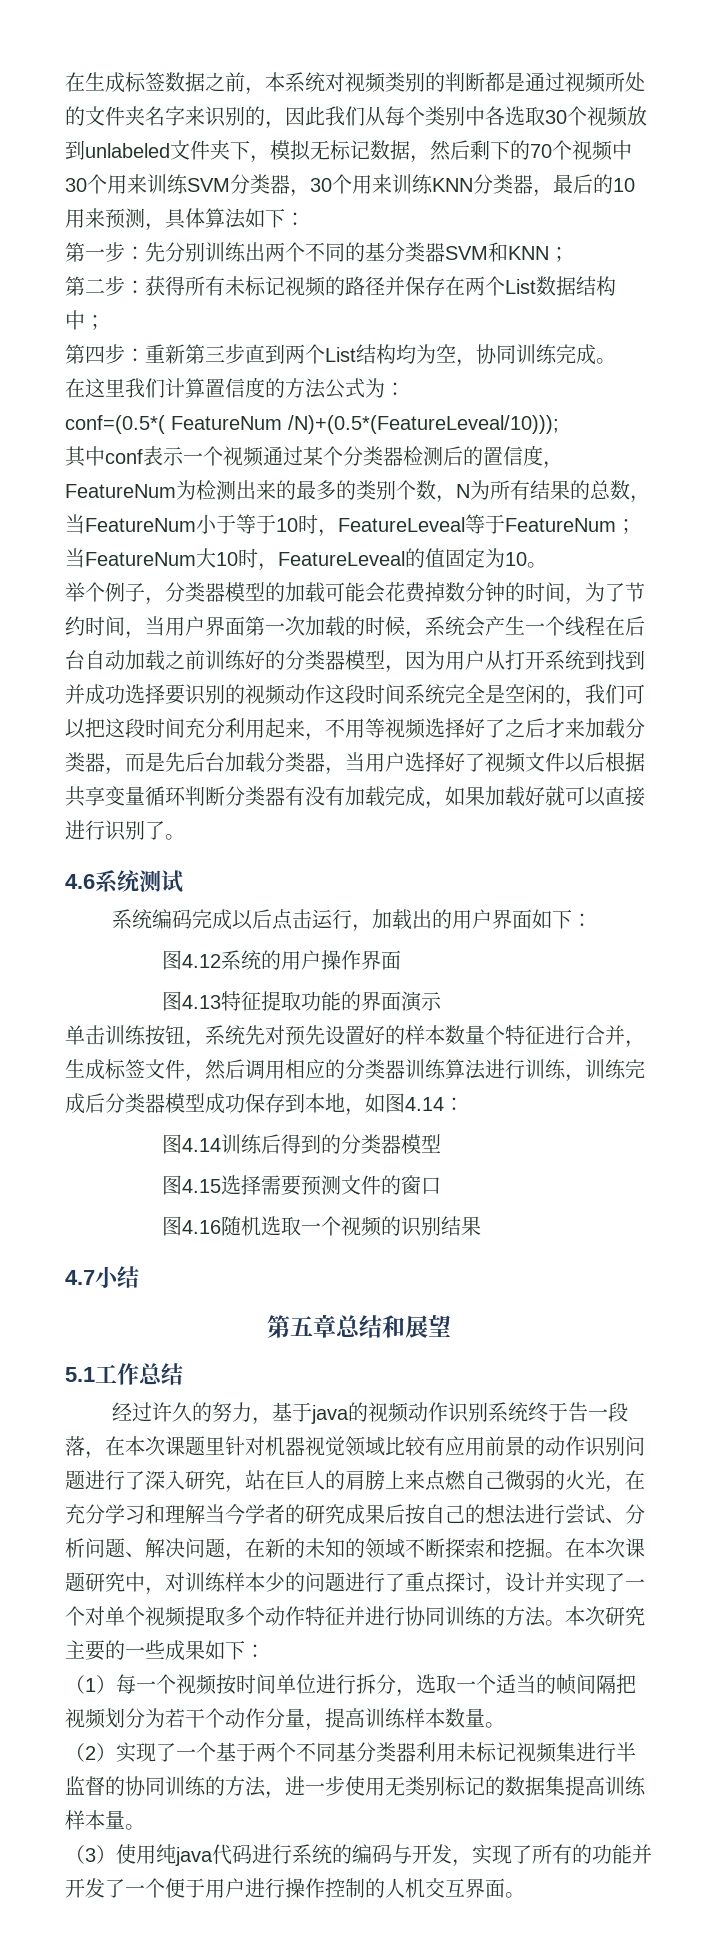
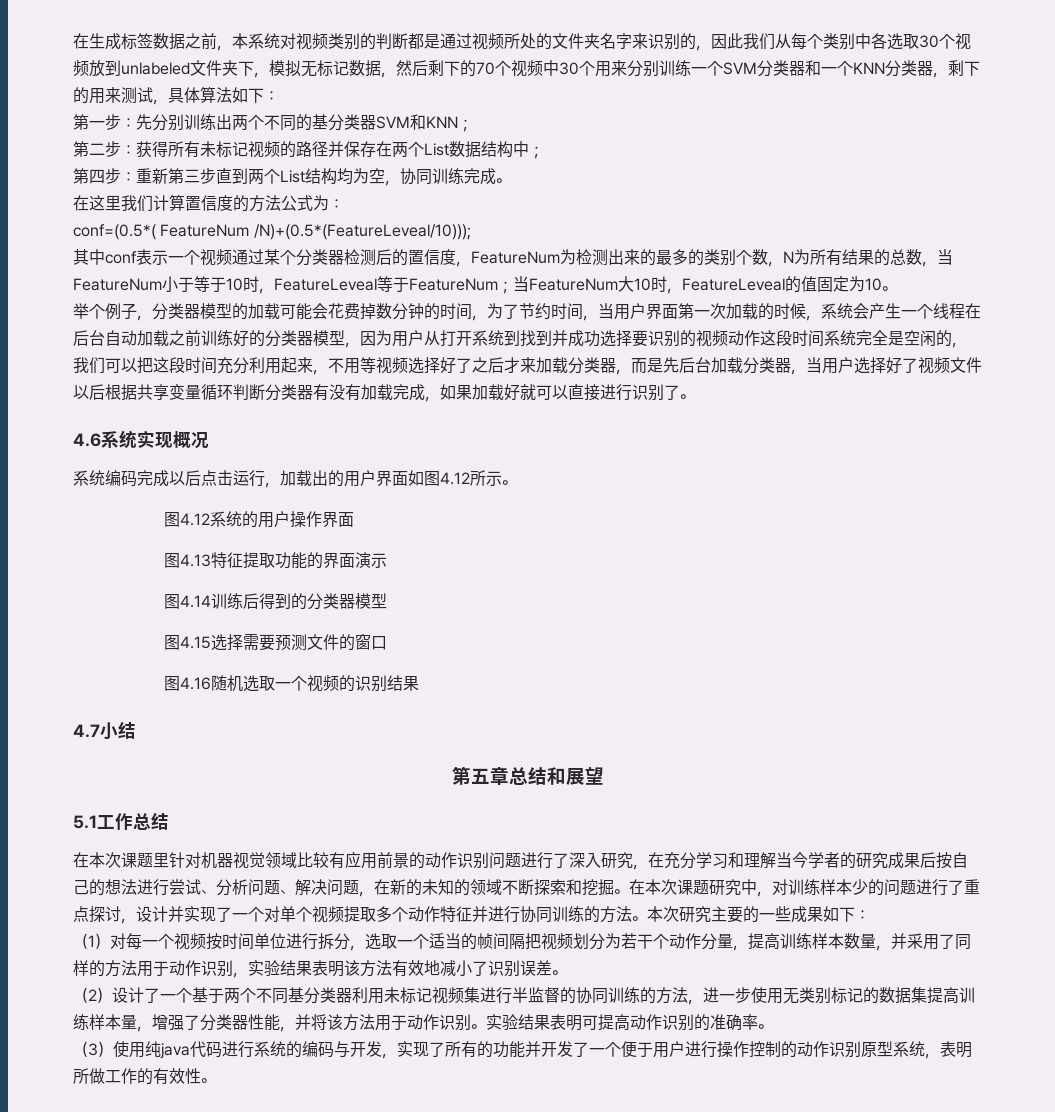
[147,174,635,197] [65,208,145,229] 训练SVM分类器，30个用来训练KNN分类器，最后的10用来预测 -> [627,60,980,78] [73,87,153,104] 分别训练一个SVM分类器和一个KNN分类器，剩下的用来测试
[139,870,183,893] 测试 -> [137,430,209,449] 实现概况
[552,909,593,929] 下： -> [424,470,517,486] 图4.12所示。
[65,1025,645,1048] [65,1059,645,1082] [65,1093,464,1116] // 单击训练按钮，系统先对预先设置好的样本数量个特征进行合并，生成标签文件，然后调用相应的分类器训练算法进行训练，训练完成后分类器模型成功保存到本地，如图4.14： -> (388, 560) none
[112,1402,629,1425] [65,1436,105,1459] 经过许久的努力，基于java的视频动作识别系统终于告一段落， -> (169, 821) none
[245,1470,625,1493] 站在巨人的肩膀上来点燃自己微弱的火光， -> (648, 867) none
(116, 1684) none -> [110,933,126,949] 对
(485, 1717) none -> [876,933,971,951] [73,960,552,978] ，并采用了同样的方法用于动作识别，实验结果表明该方法有效地减小了识别误差
[116,1742,156,1763] 实现 -> [112,987,144,1003] 设计
(125, 1819) none -> [137,1014,758,1032] ，增强了分类器性能，并将该方法用于动作识别。实验结果表明可提高动作识别的准确率
[385,1878,505,1898] 人机交互界面 -> [797,1041,972,1059] [73,1068,201,1085] 动作识别原型系统，表明所做工作的有效性

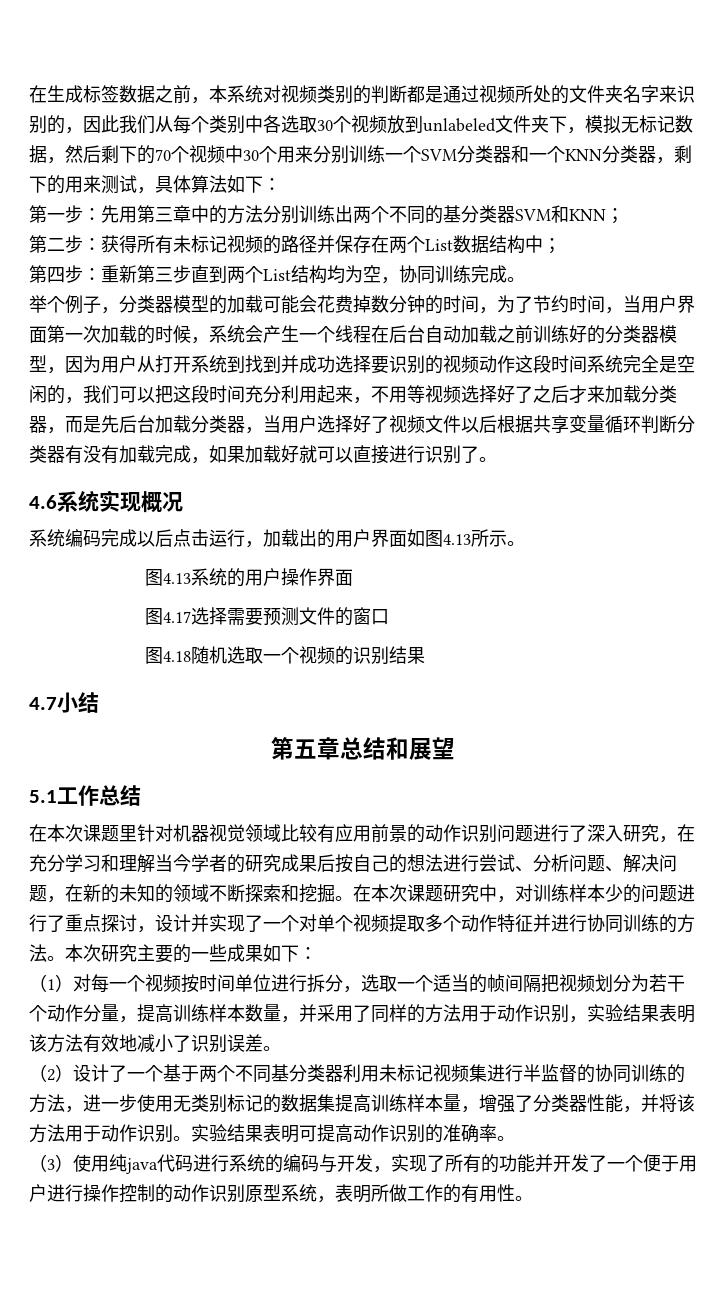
(152, 122) none -> [119,205,263,224] 用第三章中的方法
[73,194,344,212] [73,224,471,240] [73,249,953,267] [73,276,897,294] // 在这里我们计算置信度的方法公式为： // conf=(0.5*( FeatureNum /N)+(0.5*(FeatureLeveal/10))); // 其中conf表示一个视频通过某个分类器检测后的置信度，FeatureNum为检测出来的最多的类别个数，N为所有结果的总数，当FeatureNum小于等于10时，FeatureLeveal等于FeatureNum；当FeatureNum大10时，FeatureLeveal的值固定为10。 -> (525, 279) none
[440,472,470,485] 4.12 -> [443,534,471,545] 4.13
[180,513,211,526] 4.12 -> [163,573,192,584] 4.13
[180,552,388,569] [164,593,388,610] [164,635,212,650] 4.13特征提取功能的界面演示 // 图4.14训练后得到的分类器模型 // 图4.15 -> [163,611,192,623] 4.17
[180,677,212,690] 4.16 -> [163,651,192,662] 4.18
[169,1068,185,1084] 效 -> [479,1185,497,1202] 用

